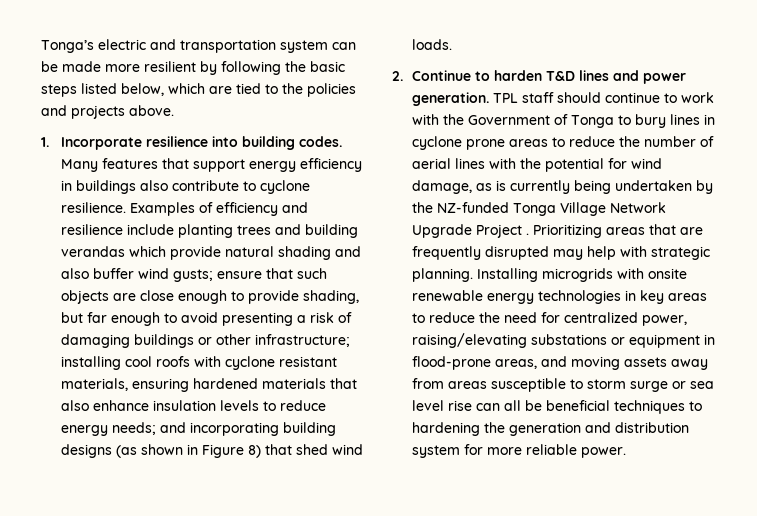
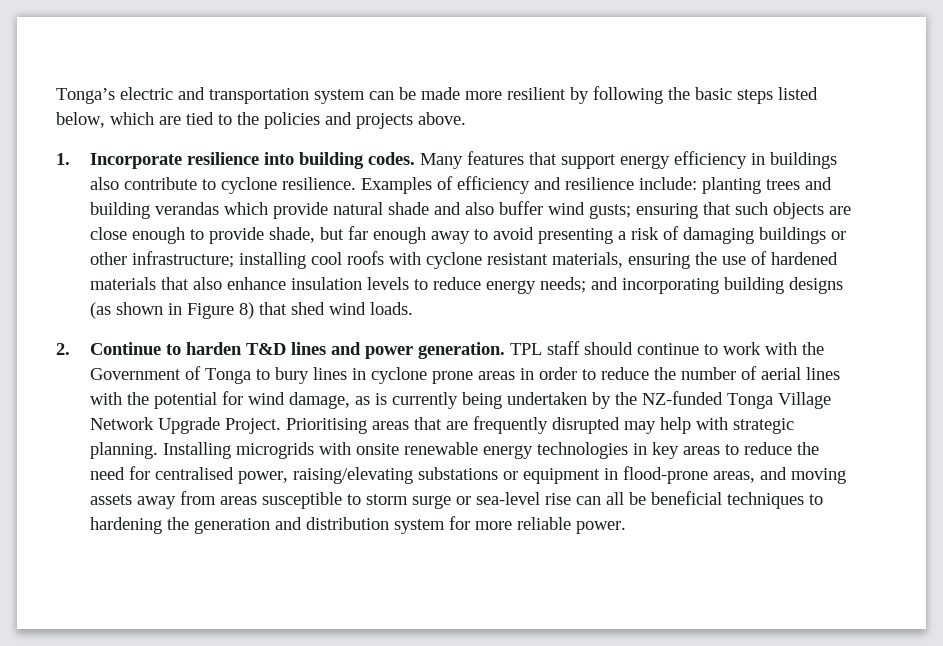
[127,224,175,235] include -> [639,177,698,190] include:
[278,246,332,260] shading -> [388,202,430,215] shade
[217,271,263,279] ensure -> [636,203,699,219] ensuring
[303,290,360,304] shading, -> [269,227,316,243] shade,
(161, 319) none -> [431,231,471,244] away
(190, 385) none -> [695,251,768,265] the use of
(549, 143) none -> [520,367,578,380] in order
[476,224,603,238] Project . Prioritizing -> [225,418,368,434] Project. Prioritising
[564,312,639,323] centralized -> [155,467,235,480] centralised
[690,381,715,389] [412,400,445,411] sea level -> [476,492,541,505] sea-level

